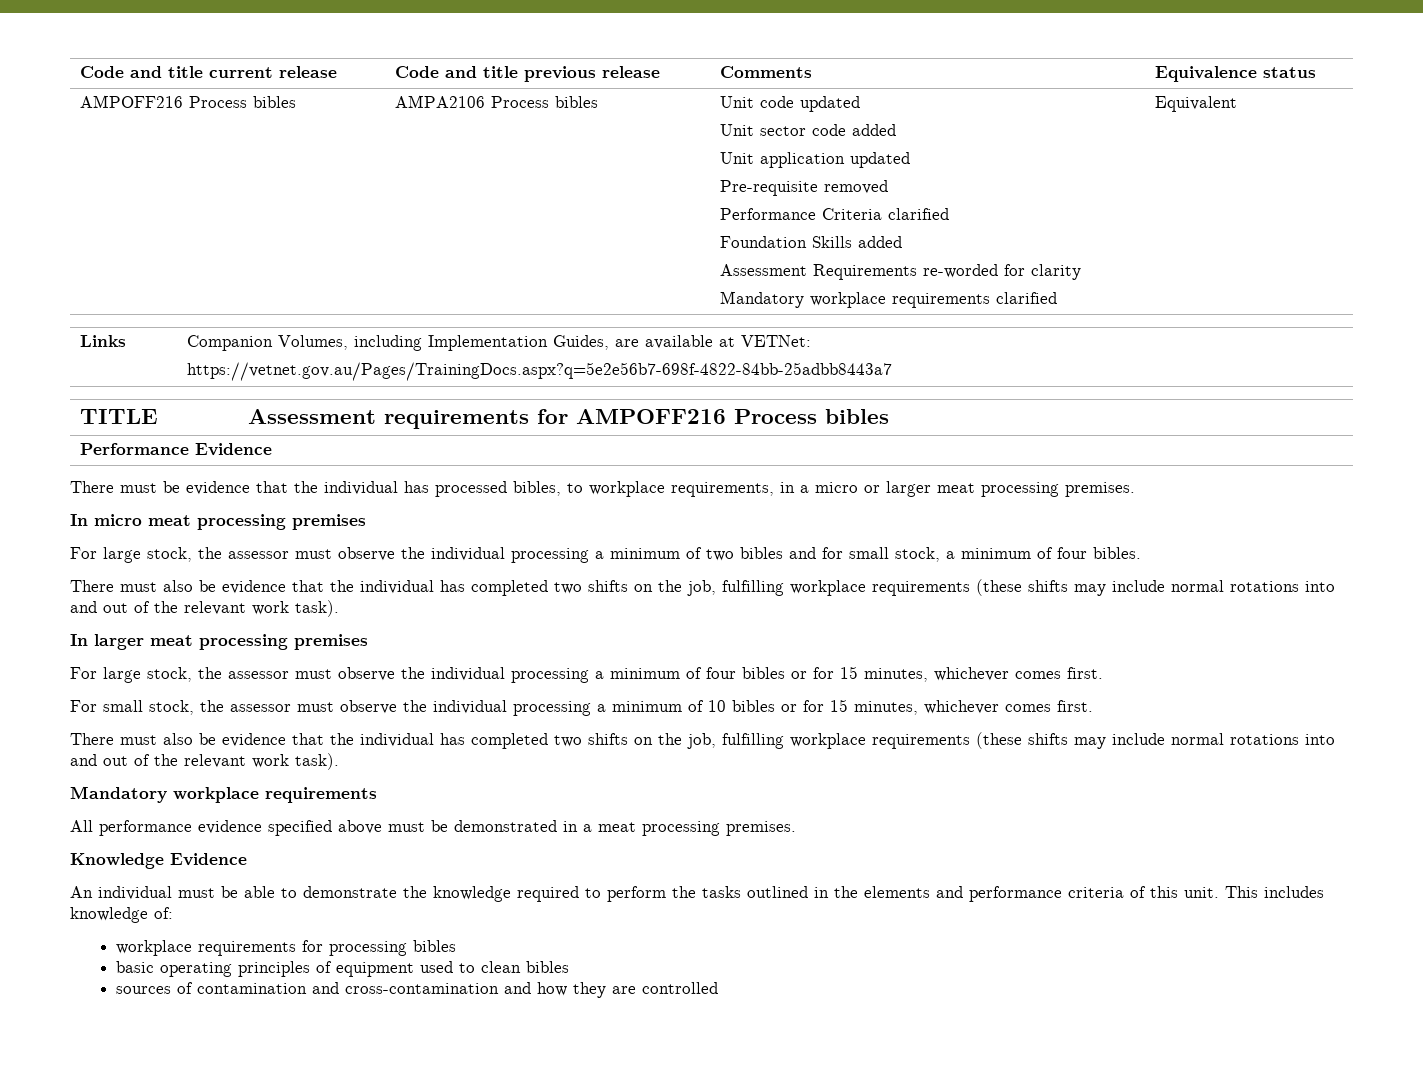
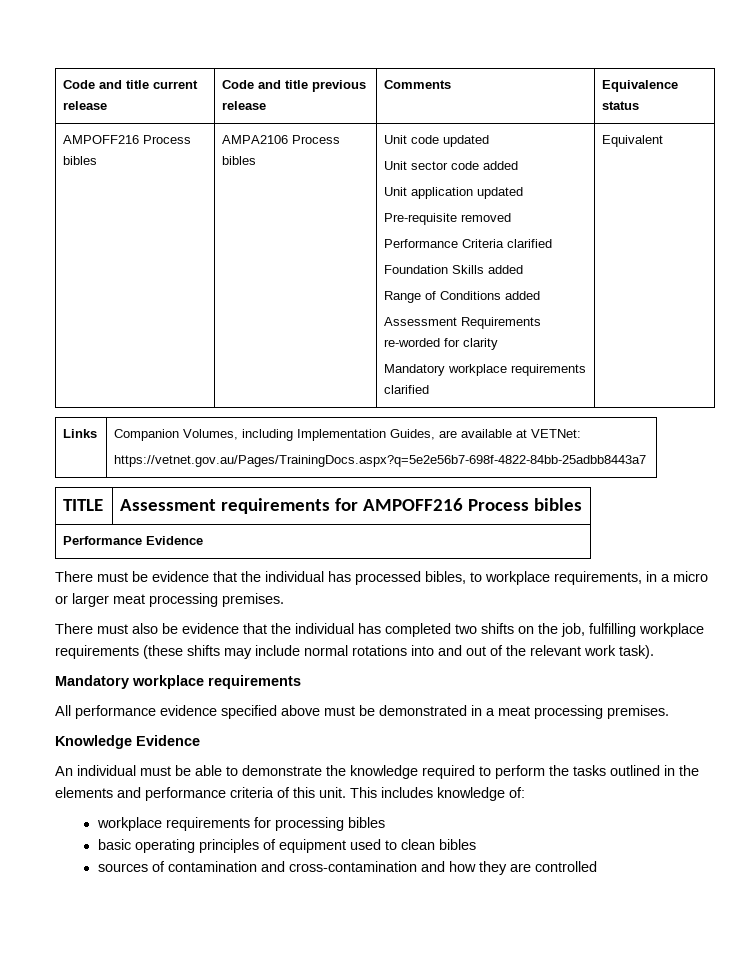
(902, 242) none -> [384,291,541,303] // Range of Conditions added
[70,514,366,530] [70,547,1141,563] [70,579,1335,596] [70,600,339,617] [70,634,368,650] [70,666,1103,683] [70,699,1093,716] // In micro meat processing premises // For large stock, the assessor must observe the individual processing a minimum of two bibles and for small stock, a minimum of four bibles. // There must also be evidence that the individual has completed two shifts on the job, fulfilling workplace requirements (these shifts may include normal rotations into and out of the relevant work task). // In larger meat processing premises // For large stock, the assessor must observe the individual processing a minimum of four bibles or for 15 minutes, whichever comes first. // For small stock, the assessor must observe the individual processing a minimum of 10 bibles or for 15 minutes, whichever comes first. -> (284, 600) none

